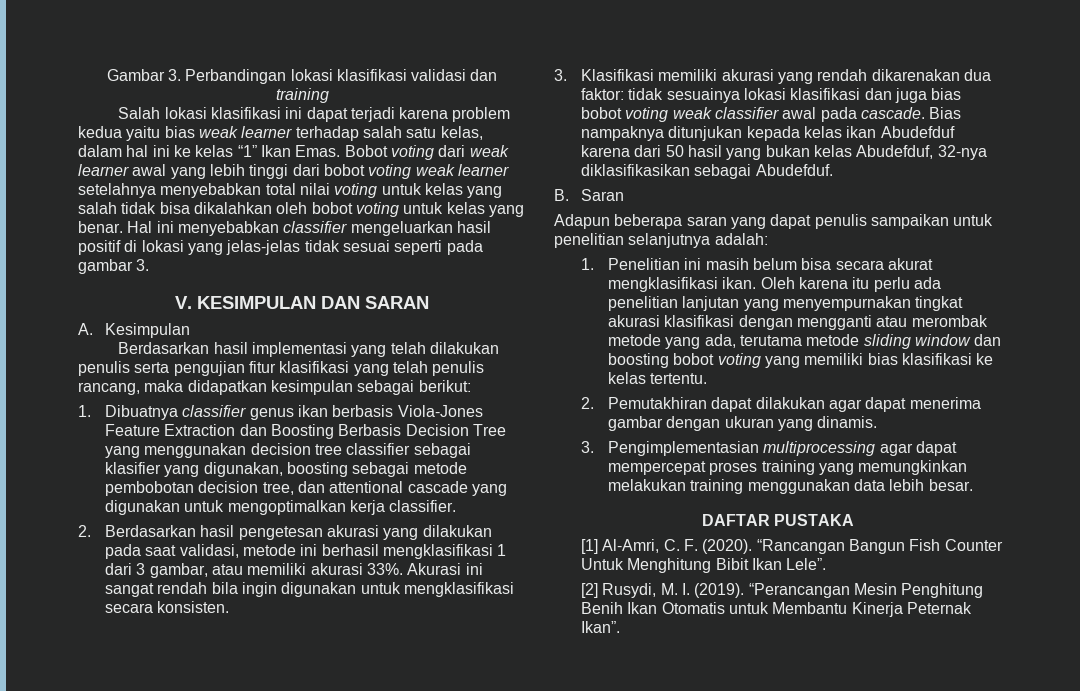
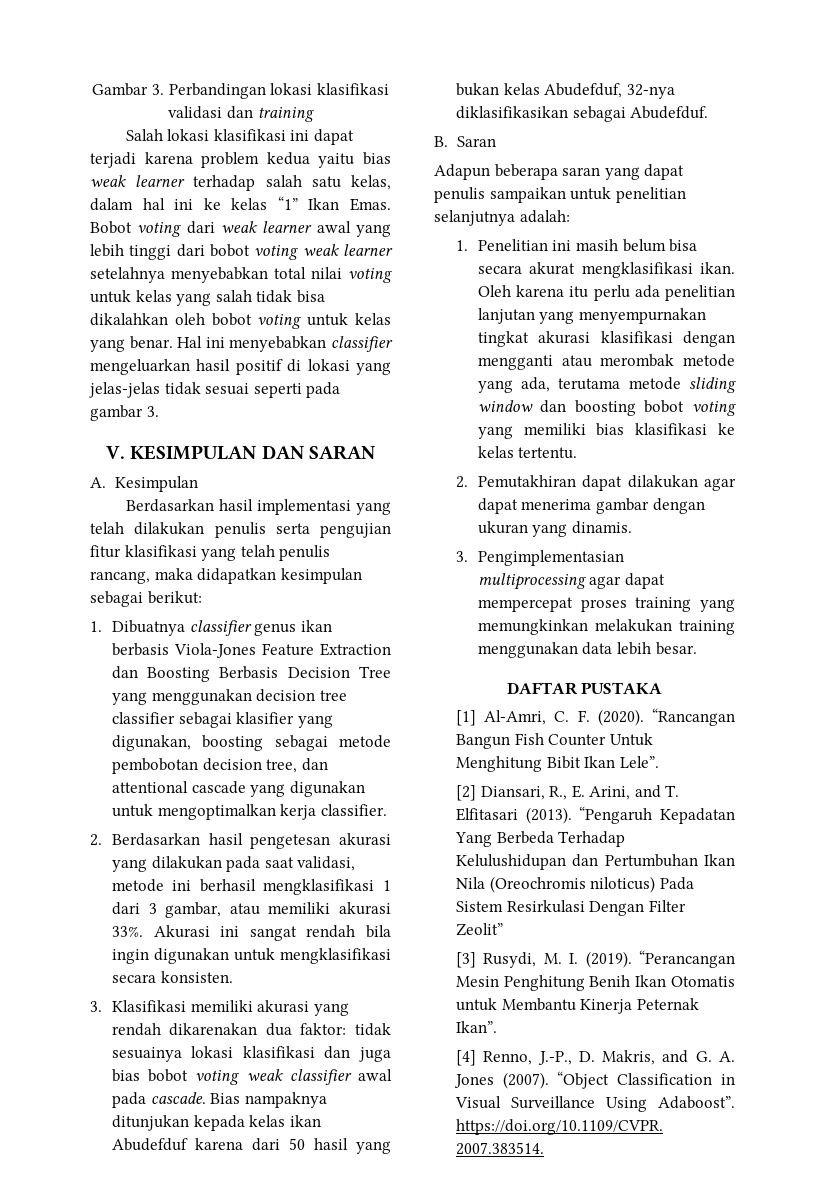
(599, 590) none -> [480,785,680,800] [455,806,735,824] [454,831,626,847] [455,854,735,870] [455,876,694,893] [455,900,686,916] [455,923,503,936] [455,952,476,968] Diansari, R., E. Arini, and T. Elfitasari (2013). “Pengaruh Kepadatan Yang Berbeda Terhadap Kelulushidupan dan Pertumbuhan Ikan Nila (Oreochromis niloticus) Pada Sistem Resirkulasi Dengan Filter Zeolit” // [3]
(621, 627) none -> [455,1050,735,1066] [453,1071,735,1089] [454,1096,735,1112] [455,1119,663,1135] [455,1142,544,1155] // [4] Renno, J.-P., D. Makris, and G. A. Jones (2007). “Object Classification in Visual Surveillance Using Adaboost”. https://doi.org/10.1109/CVPR. 2007.383514.

